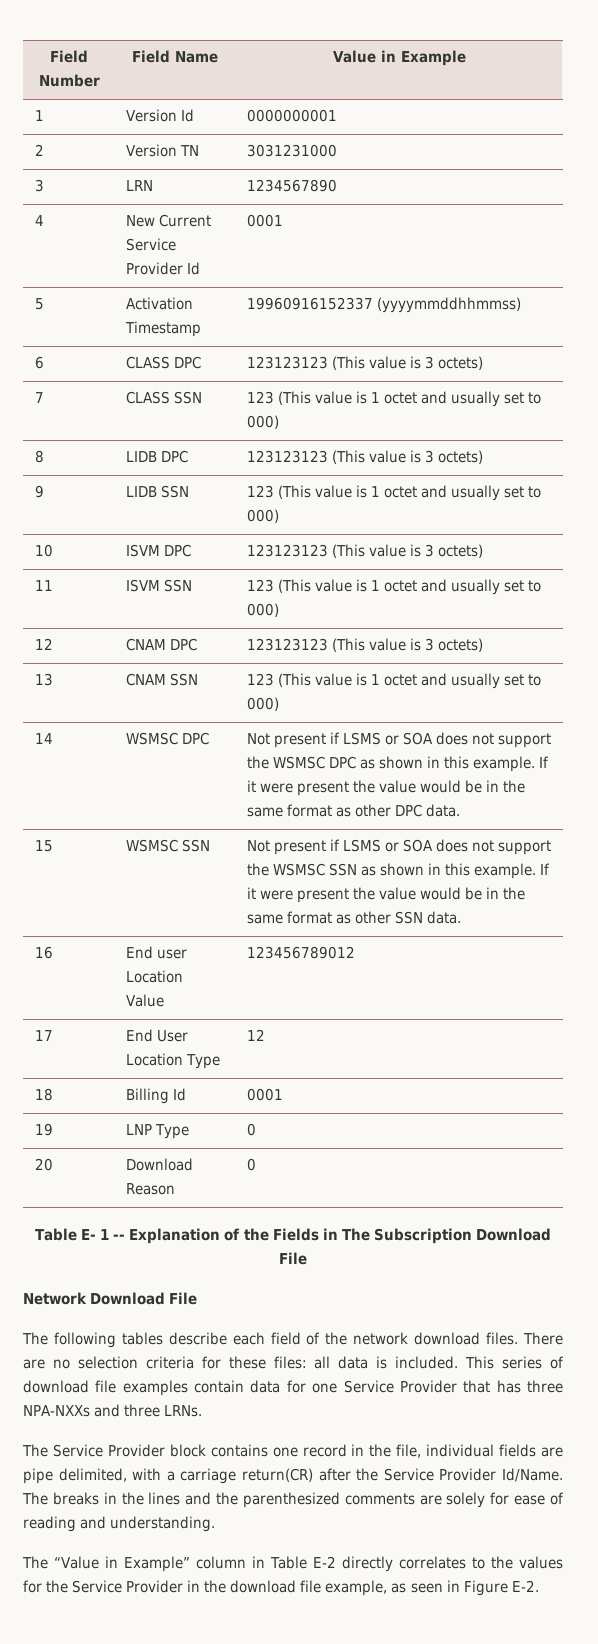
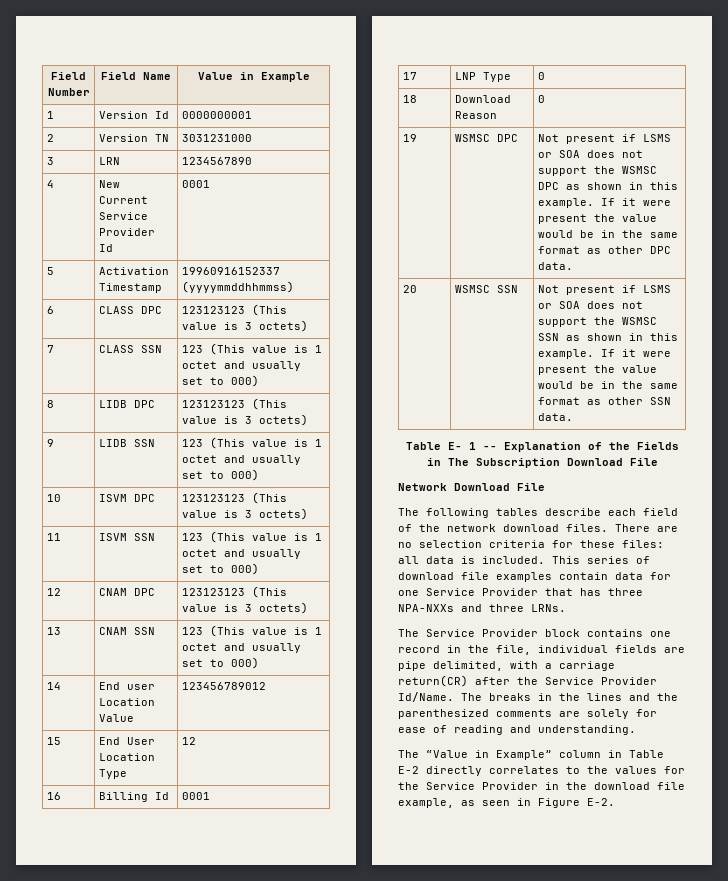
(53, 738) none -> [98,682,155,690] [98,698,155,706] [98,714,134,722] [181,682,266,690] [46,737,61,745] [98,737,155,745] [98,753,155,761] [98,769,127,779] [181,737,196,745] [46,792,61,800] [98,792,169,802] [181,792,210,800] [402,72,417,80] [454,72,511,82] [537,72,545,80] [402,95,417,103] [454,95,511,103] [454,111,497,119] [537,95,545,103] [402,134,417,142] | End user Location Value | 123456789012 // 15 | End User Location Type | 12 // 16 | Billing Id | 0001 // 17 | LNP Type | 0 // 18 | Download Reason | 0 // 19
[34,840,53,852] 15 -> [402,285,417,293] 20
[34,946,53,959] [125,946,187,959] [125,970,183,983] [125,994,164,1007] [246,946,355,959] [34,1030,53,1041] [125,1029,188,1042] [125,1053,220,1069] [246,1029,265,1041] [34,1088,53,1101] [125,1088,186,1104] [246,1088,283,1101] [34,1123,53,1136] [125,1124,189,1139] [246,1123,256,1136] [34,1158,53,1171] [125,1158,193,1171] [125,1183,175,1195] [246,1158,256,1171] // 16 | End user Location Value | 123456789012 // 17 | End User Location Type | 12 // 18 | Billing Id | 0001 // 19 | LNP Type | 0 // 20 | Download Reason | 0 -> (573, 417) none

